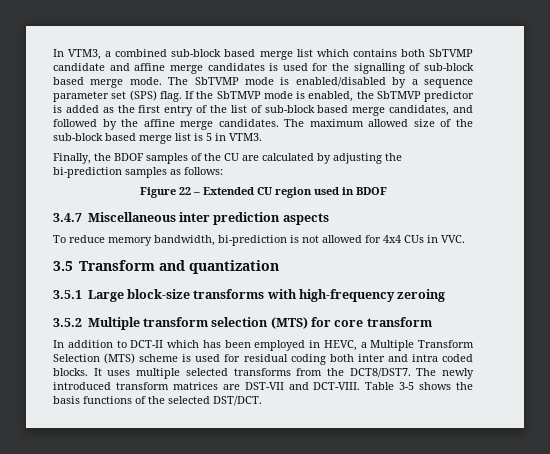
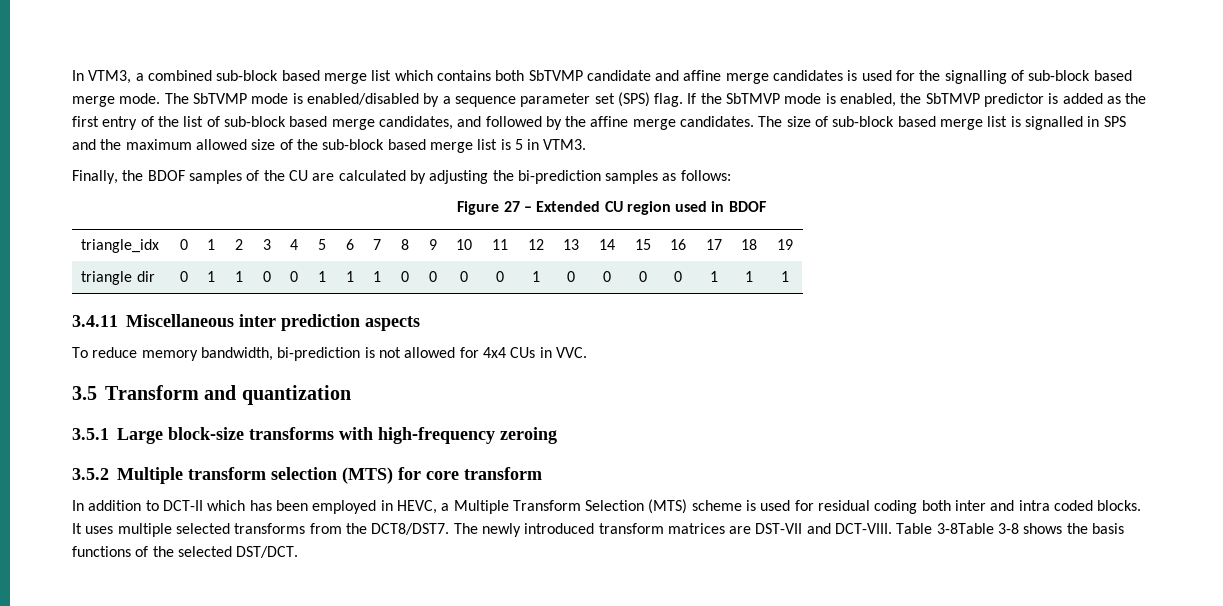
(305, 123) none -> [786,116,1126,130] [72,139,122,150] size of sub-block based merge list is signalled in SPS and the
[178,187,191,195] 22 -> [503,201,520,212] 27
[53,213,82,222] // 3.4.7 -> [81,239,160,253] [179,239,188,250] [207,239,215,250] [234,239,243,250] [262,239,271,250] [290,239,298,250] [317,239,326,250] [345,239,354,250] [373,239,381,250] [400,239,409,250] [428,239,437,250] [456,239,472,250] [491,239,508,250] [527,239,544,250] [563,239,579,250] [598,239,615,250] [634,239,651,250] [670,239,686,250] [705,239,722,250] [741,239,757,250] [776,239,793,250] [81,271,155,285] [179,271,188,282] [207,271,215,282] [234,271,243,282] [262,271,271,282] [290,271,298,282] [317,271,326,282] [345,271,354,282] [373,271,381,282] [400,271,409,282] [428,271,437,282] [460,271,468,282] [495,271,504,282] [531,271,540,282] [567,271,575,282] [602,271,611,282] [638,271,647,282] [674,271,682,282] [709,271,718,282] [745,271,753,282] [780,271,789,282] [72,315,118,327] // triangle_idx | 0 | 1 | 2 | 3 | 4 | 5 | 6 | 7 | 8 | 9 | 10 | 11 | 12 | 13 | 14 | 15 | 16 | 17 | 18 | 19 // triangle dir | 0 | 1 | 1 | 0 | 0 | 1 | 1 | 1 | 0 | 0 | 0 | 0 | 1 | 0 | 0 | 0 | 0 | 1 | 1 | 1 // 3.4.11
[399,382,415,390] 3-5 -> [936,523,1020,534] 3-8Table 3-8

